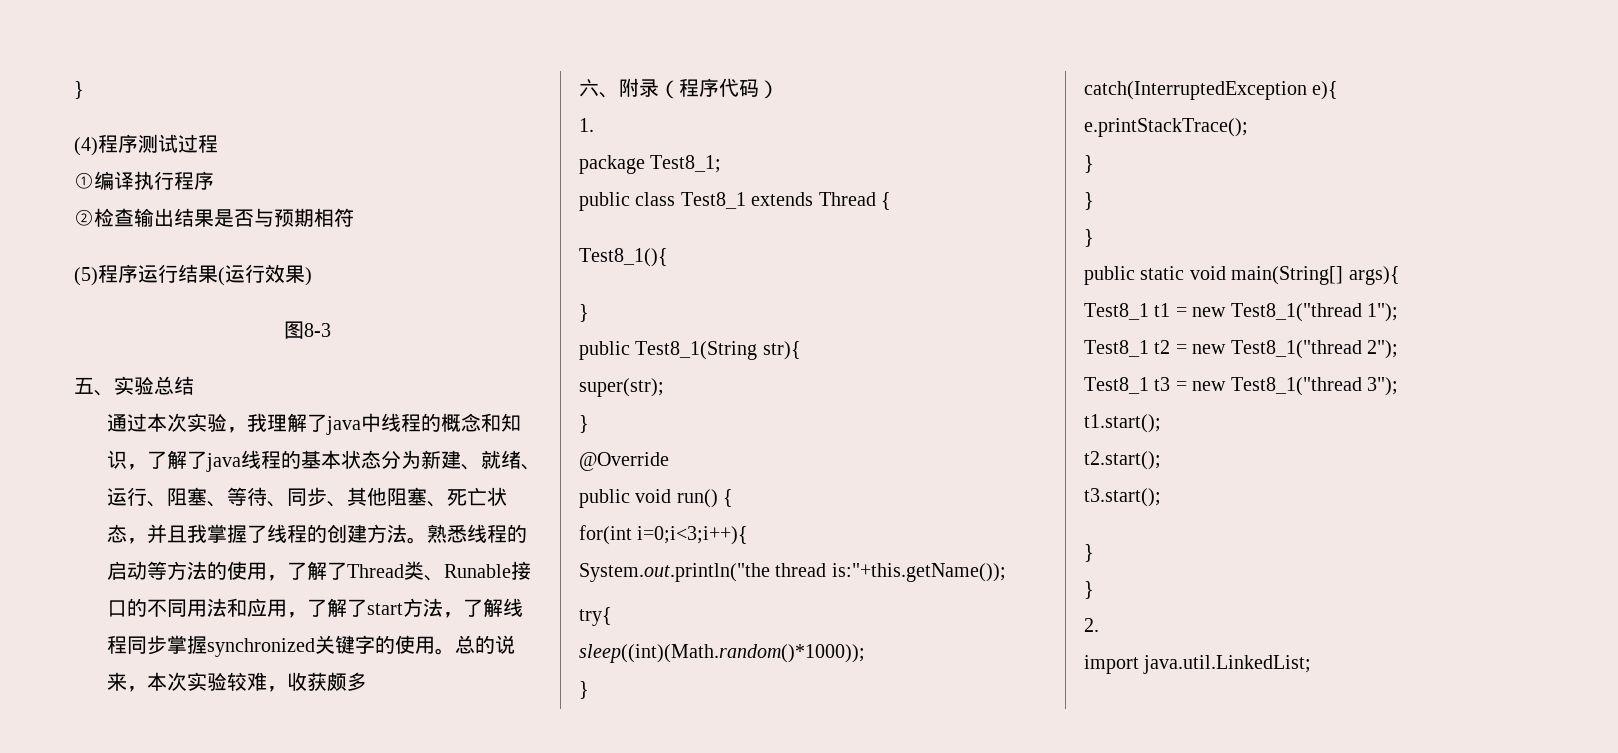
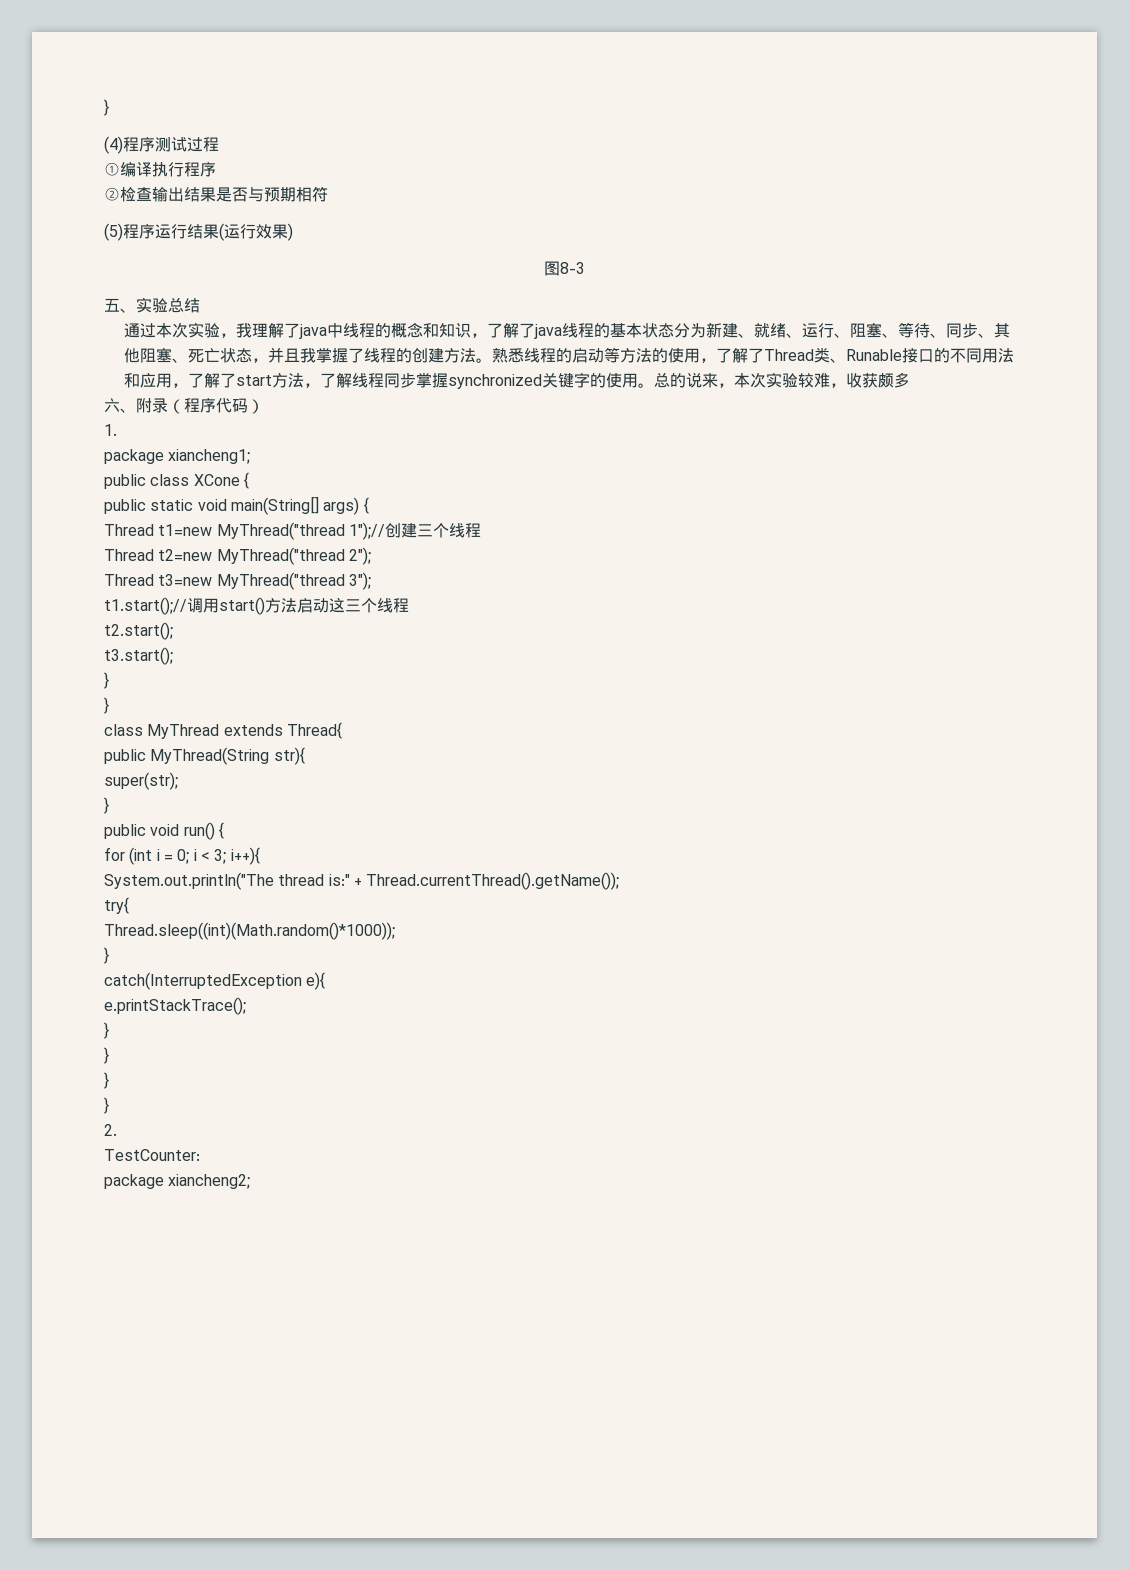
[650,155,722,173] Test8_1; -> [168,449,251,464] xiancheng1;
[680,192,891,210] [579,248,668,267] [579,304,589,322] [579,341,758,360] Test8_1 extends Thread { // Test8_1(){ // } // public Test8_1(String -> [193,472,249,489] [104,496,369,515] [104,522,481,540] [104,547,371,565] [104,572,371,590] [104,597,409,615] [104,622,173,640] [104,647,173,665] [104,672,109,689] [104,697,109,714] [104,722,342,739] [104,747,270,765] XCone { // public static void main(String[] args) { // Thread t1=new MyThread("thread 1");//创建三个线程 // Thread t2=new MyThread("thread 2"); // Thread t3=new MyThread("thread 3"); // t1.start();//调用start()方法启动这三个线程 // t2.start(); // t3.start(); // } // } // class MyThread extends Thread{ // public MyThread(String
[579,452,669,471] // @Override -> (109, 805) none
[579,525,749,545] [579,563,1006,582] for(int i=0;i<3;i++){ // System.out.println("the thread is:"+this.getName()); -> [104,847,260,865] [104,872,620,890] for (int i = 0; i < 3; i++){ // System.out.println("The thread is:" + Thread.currentThread().getName());
[579,644,865,663] sleep((int)(Math.random()*1000)); -> [104,922,395,940] Thread.sleep((int)(Math.random()*1000));
[1084,266,1400,285] [1084,303,1398,322] [1084,340,1398,359] [1084,377,1398,396] [1084,414,1161,433] [1084,451,1161,470] [1084,488,1161,507] [1084,544,1094,562] // public static void main(String[] args){ // Test8_1 t1 = new Test8_1("thread 1"); // Test8_1 t2 = new Test8_1("thread 2"); // Test8_1 t3 = new Test8_1("thread 3"); // t1.start(); // t2.start(); // t3.start(); // } -> (109, 1080) none
[1084,655,1312,674] import java.util.LinkedList; -> [104,1149,200,1161] [104,1174,251,1189] TestCounter: // package xiancheng2;

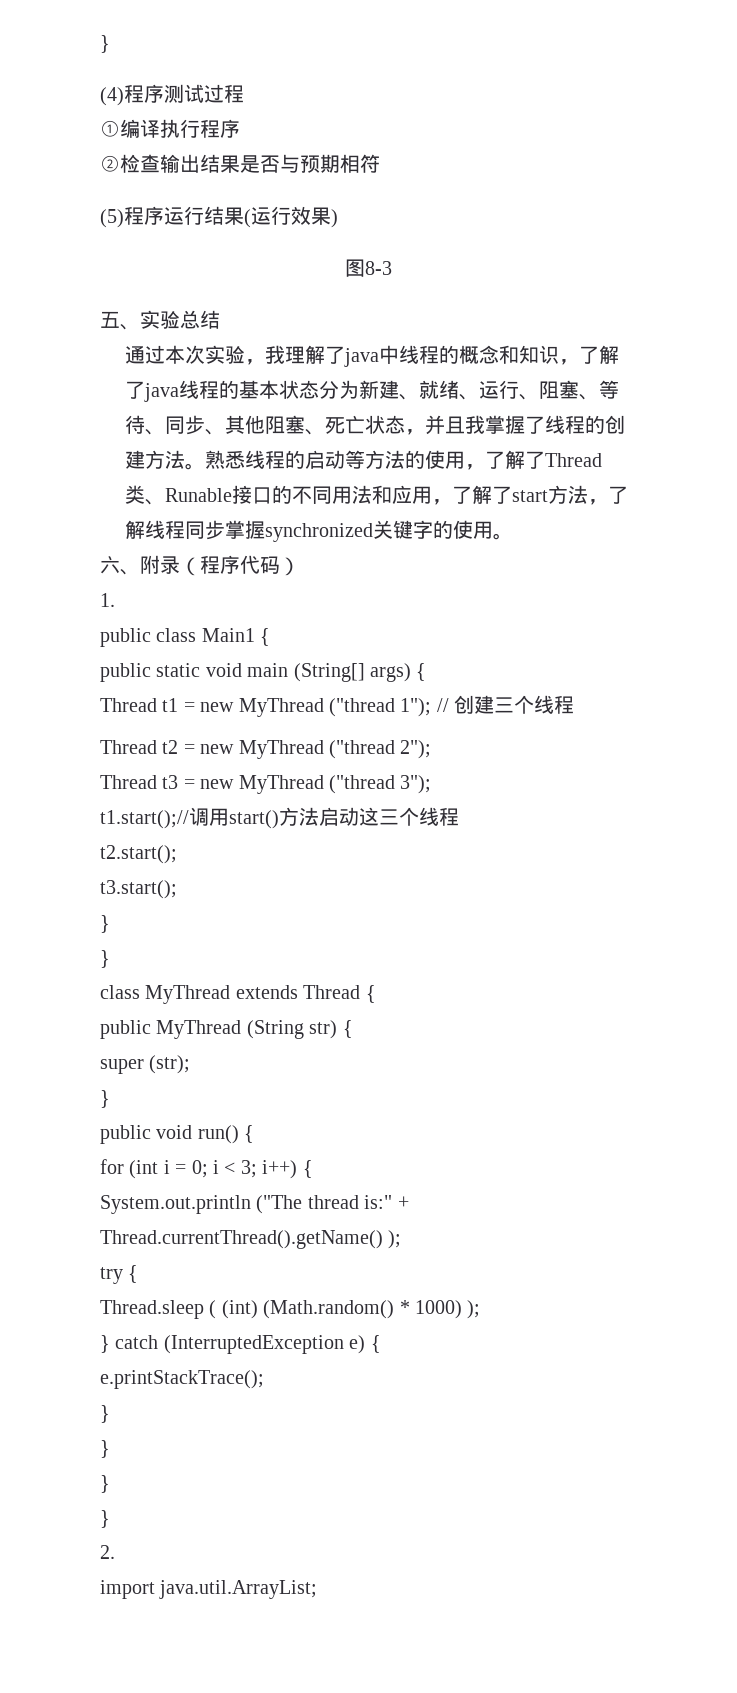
[654,372,911,388] 总的说来，本次实验较难，收获颇多 -> (513, 536) none
[104,449,251,464] // package xiancheng1; -> (115, 600) none
[193,474,240,486] XCone -> [201,628,255,642] Main1
[230,496,319,515] main(String[] -> [247,663,365,682] main (String[]
[158,522,481,540] [104,547,371,565] [104,572,345,590] t1=new MyThread("thread 1");//创建三个线程 // Thread t2=new MyThread("thread 2"); // Thread t3=new MyThread("thread -> [162,695,575,717] [100,740,432,759] [100,775,395,794] t1 = new MyThread ("thread 1"); // 创建三个线程 // Thread t2 = new MyThread ("thread 2"); // Thread t3 = new MyThread ("thread
[286,722,342,739] [104,747,305,765] [104,772,178,790] Thread{ // public MyThread(String str){ // super(str); -> [303,985,376,1003] [100,1020,353,1039] [100,1055,191,1074] Thread { // public MyThread (String str) { // super (str);
[230,847,260,865] [104,872,620,890] [104,897,129,914] [104,922,395,940] [104,947,109,964] [104,972,326,990] i++){ // System.out.println("The thread is:" + Thread.currentThread().getName()); // try{ // Thread.sleep((int)(Math.random()*1000)); // } // catch(InterruptedException e){ -> [262,1160,313,1179] [100,1195,409,1214] [100,1230,402,1249] [100,1265,139,1284] [100,1300,481,1319] [100,1335,381,1354] i++) { // System.out.println ("The thread is:" + Thread.currentThread().getName() ); // try { // Thread.sleep ( (int) (Math.random() * 1000) ); // } catch (InterruptedException e) {
[104,1149,200,1161] [104,1174,251,1189] TestCounter: // package xiancheng2; -> [100,1580,318,1599] import java.util.ArrayList;

